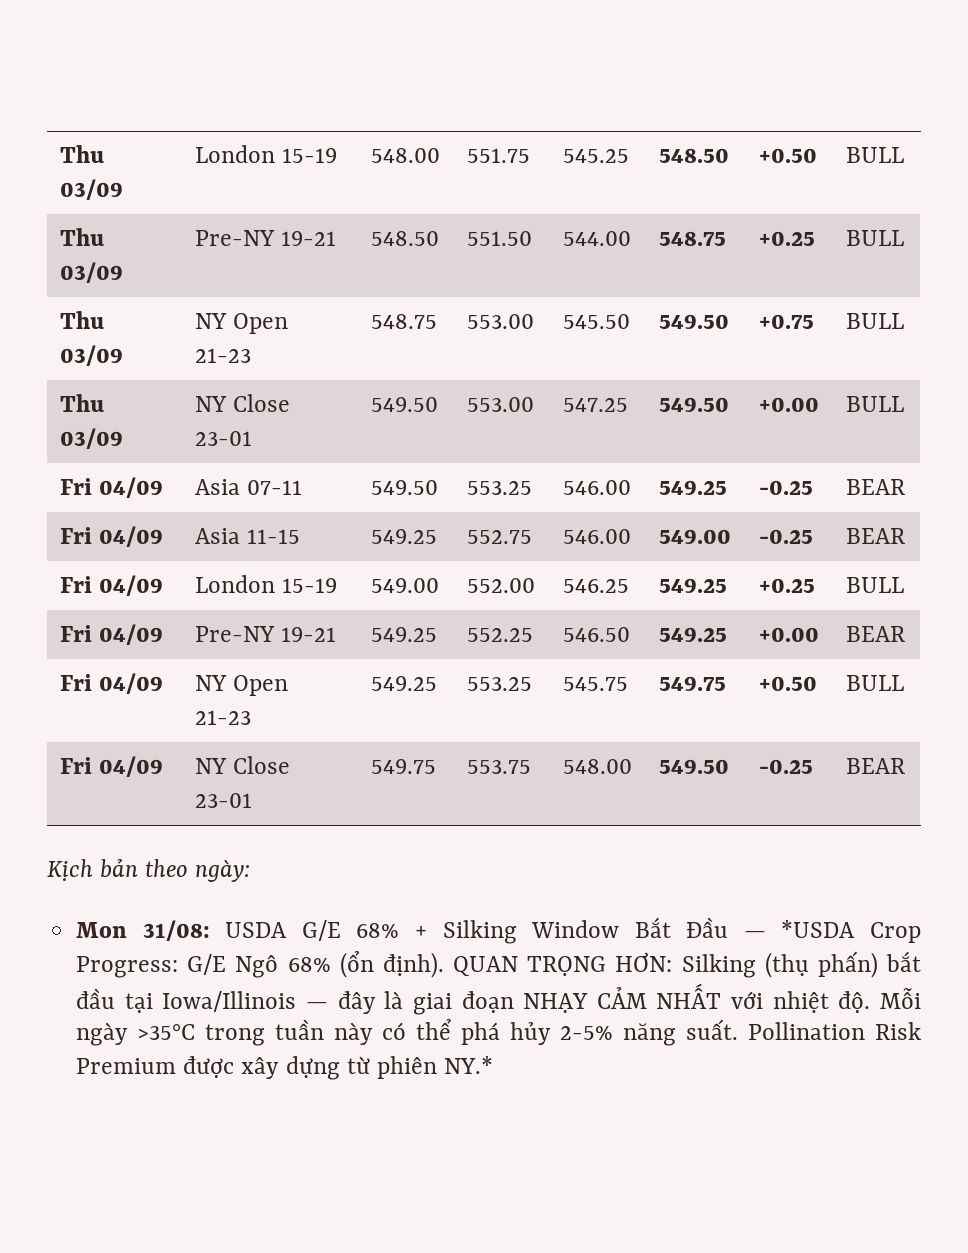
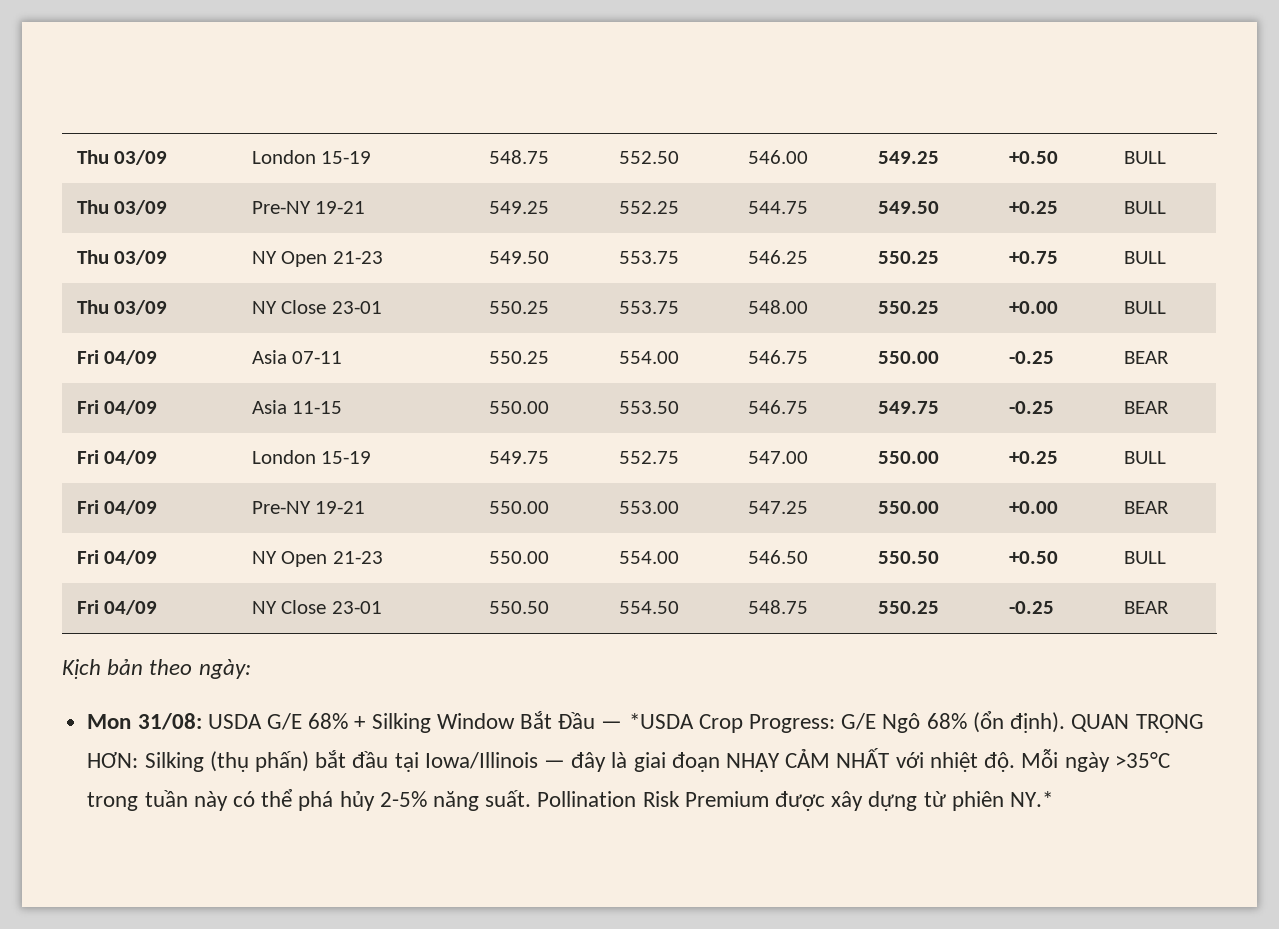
[371,148,441,163] [467,148,531,163] [563,149,630,163] [659,148,730,163] 548.00 | 551.75 | 545.25 | 548.50 -> [488,150,549,164] [618,151,679,164] [747,150,808,164] [877,151,939,164] 548.75 | 552.50 | 546.00 | 549.25
[371,231,440,246] [467,231,533,246] [563,231,632,246] [659,231,727,246] 548.50 | 551.50 | 544.00 | 548.75 -> [488,201,549,214] [618,201,679,214] [747,201,808,214] [877,201,939,214] 549.25 | 552.25 | 544.75 | 549.50
[371,314,438,329] [467,314,535,329] [563,314,631,329] [659,314,730,329] 548.75 | 553.00 | 545.50 | 549.50 -> [488,251,549,264] [618,251,679,264] [747,250,808,264] [877,251,939,264] 549.50 | 553.75 | 546.25 | 550.25
[371,397,439,412] [467,397,535,412] [563,398,629,412] [659,397,730,412] 549.50 | 553.00 | 547.25 | 549.50 -> [488,301,549,314] [618,301,679,314] [747,300,808,314] [877,301,939,314] 550.25 | 553.75 | 548.00 | 550.25
[371,480,439,495] [467,481,533,495] [563,480,632,495] [659,480,728,495] 549.50 | 553.25 | 546.00 | 549.25 -> [488,351,549,364] [618,351,679,364] [747,350,808,364] [877,351,939,364] 550.25 | 554.00 | 546.75 | 550.00
[371,529,438,544] [467,530,533,544] [563,529,632,544] [659,529,732,544] 549.25 | 552.75 | 546.00 | 549.00 -> [488,401,549,414] [618,401,679,414] [747,400,808,414] [877,401,939,414] 550.00 | 553.50 | 546.75 | 549.75
[371,578,440,593] [467,578,536,593] [563,579,630,593] [659,578,728,593] 549.00 | 552.00 | 546.25 | 549.25 -> [488,451,549,464] [618,451,679,464] [747,451,808,464] [877,451,939,464] 549.75 | 552.75 | 547.00 | 550.00
[371,627,438,642] [467,628,534,642] [563,627,631,642] [659,627,728,642] 549.25 | 552.25 | 546.50 | 549.25 -> [488,501,549,514] [618,501,679,514] [747,501,808,514] [877,501,939,514] 550.00 | 553.00 | 547.25 | 550.00
[371,676,438,691] [467,677,533,691] [563,677,629,691] [659,676,727,691] 549.25 | 553.25 | 545.75 | 549.75 -> [488,551,549,564] [618,551,679,564] [747,550,808,564] [877,551,939,564] 550.00 | 554.00 | 546.50 | 550.50
[371,759,437,774] [467,760,532,774] [563,759,633,774] [659,759,730,774] 549.75 | 553.75 | 548.00 | 549.50 -> [488,601,549,614] [618,601,679,614] [747,600,808,614] [877,601,939,614] 550.50 | 554.50 | 548.75 | 550.25

